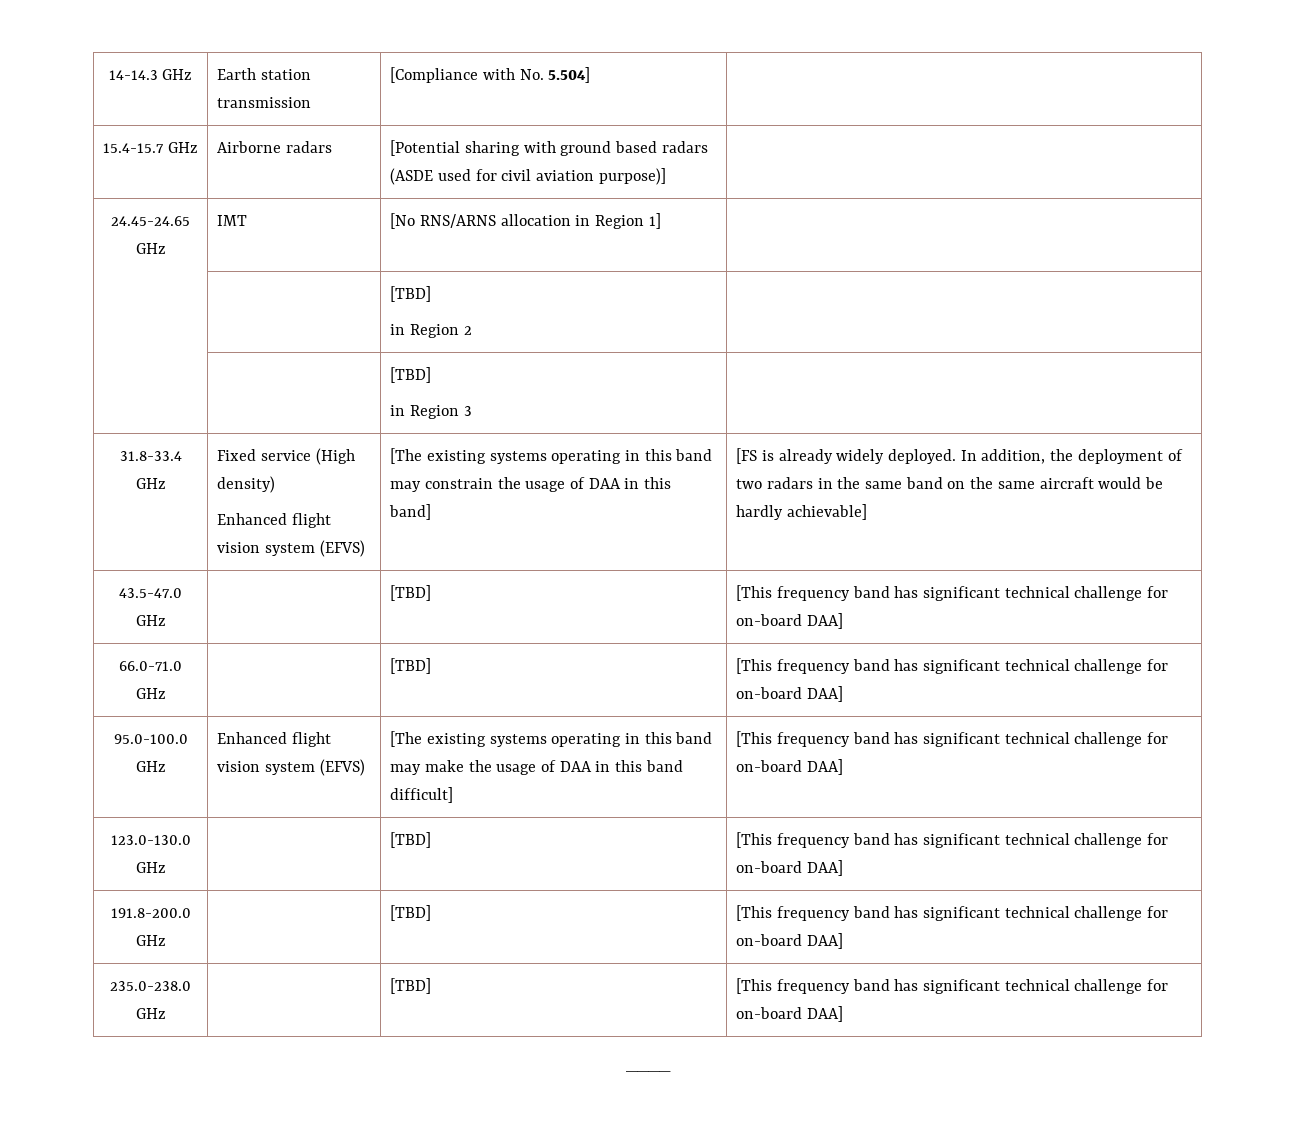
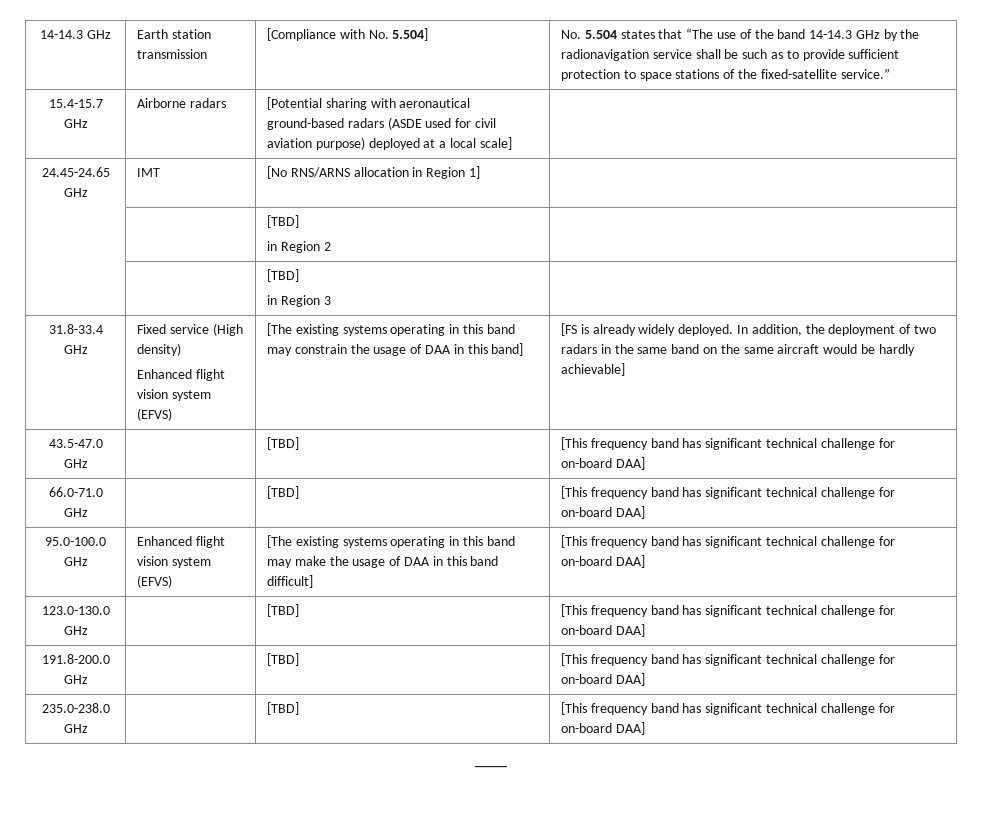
(591, 75) none -> [561,28,920,41] [561,49,900,61] [561,68,890,81] No. 5.504 states that “The use of the band 14-14.3 GHz by the radionavigation service shall be such as to provide sufficient protection to space stations of the fixed-satellite service.”
[560,141,658,156] ground based -> [399,98,471,108] [267,118,345,130] aeronautical ground-based
[598,168,666,185] purpose)] -> [315,137,512,150] purpose) deployed at a local scale]

